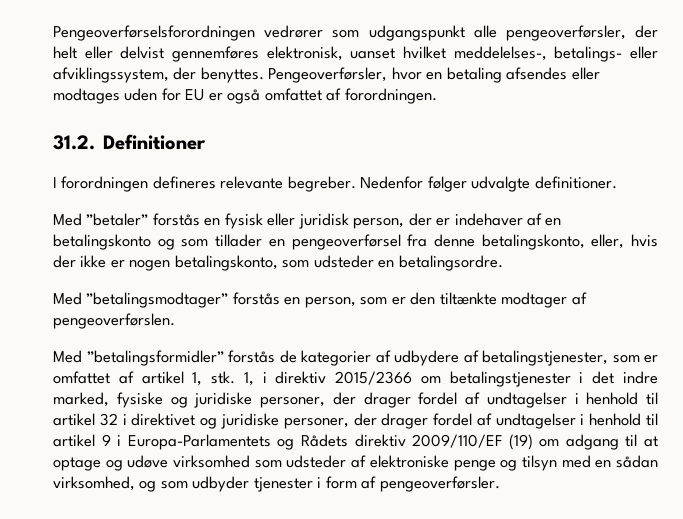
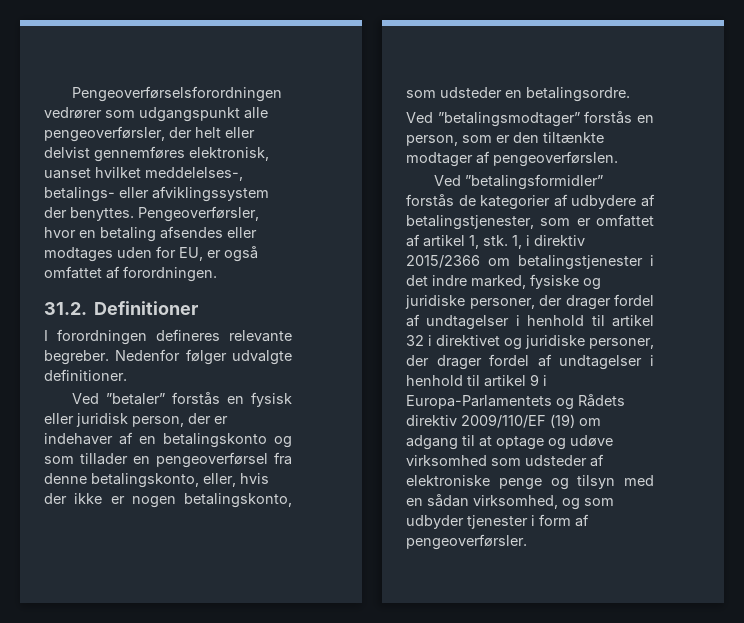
[53,67,169,83] afviklingssystem, -> [152,186,269,202] afviklingssystem
[185,89,205,101] EU -> [179,247,203,261] EU,
[53,213,82,226] Med -> [72,393,100,404] Ved
[53,292,82,305] Med -> [406,112,433,123] Ved
[53,350,82,363] Med -> [434,175,462,186] Ved

